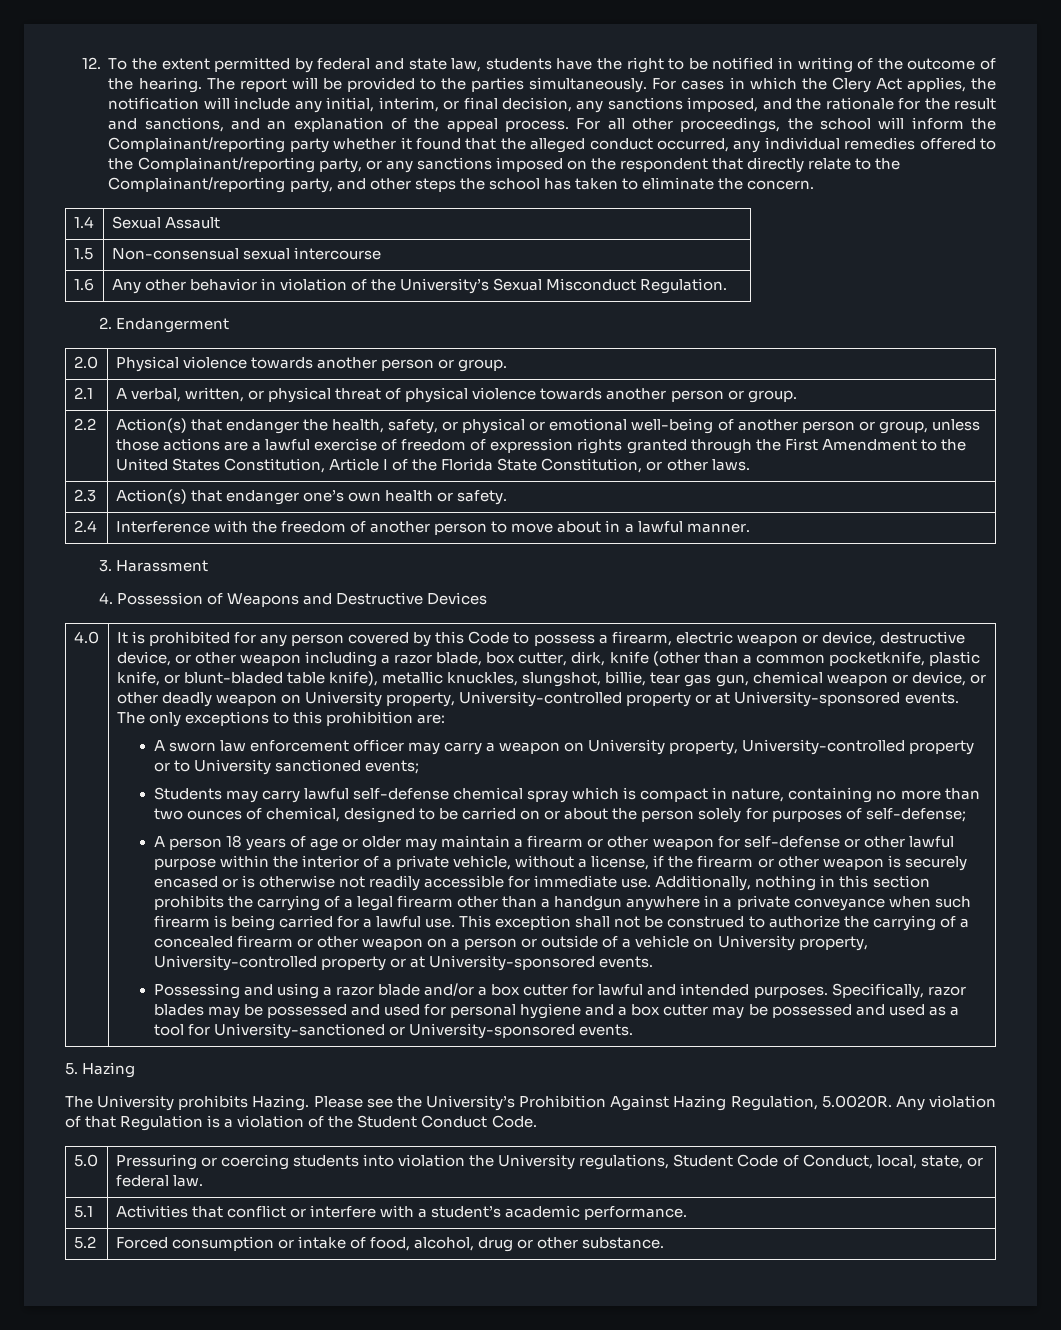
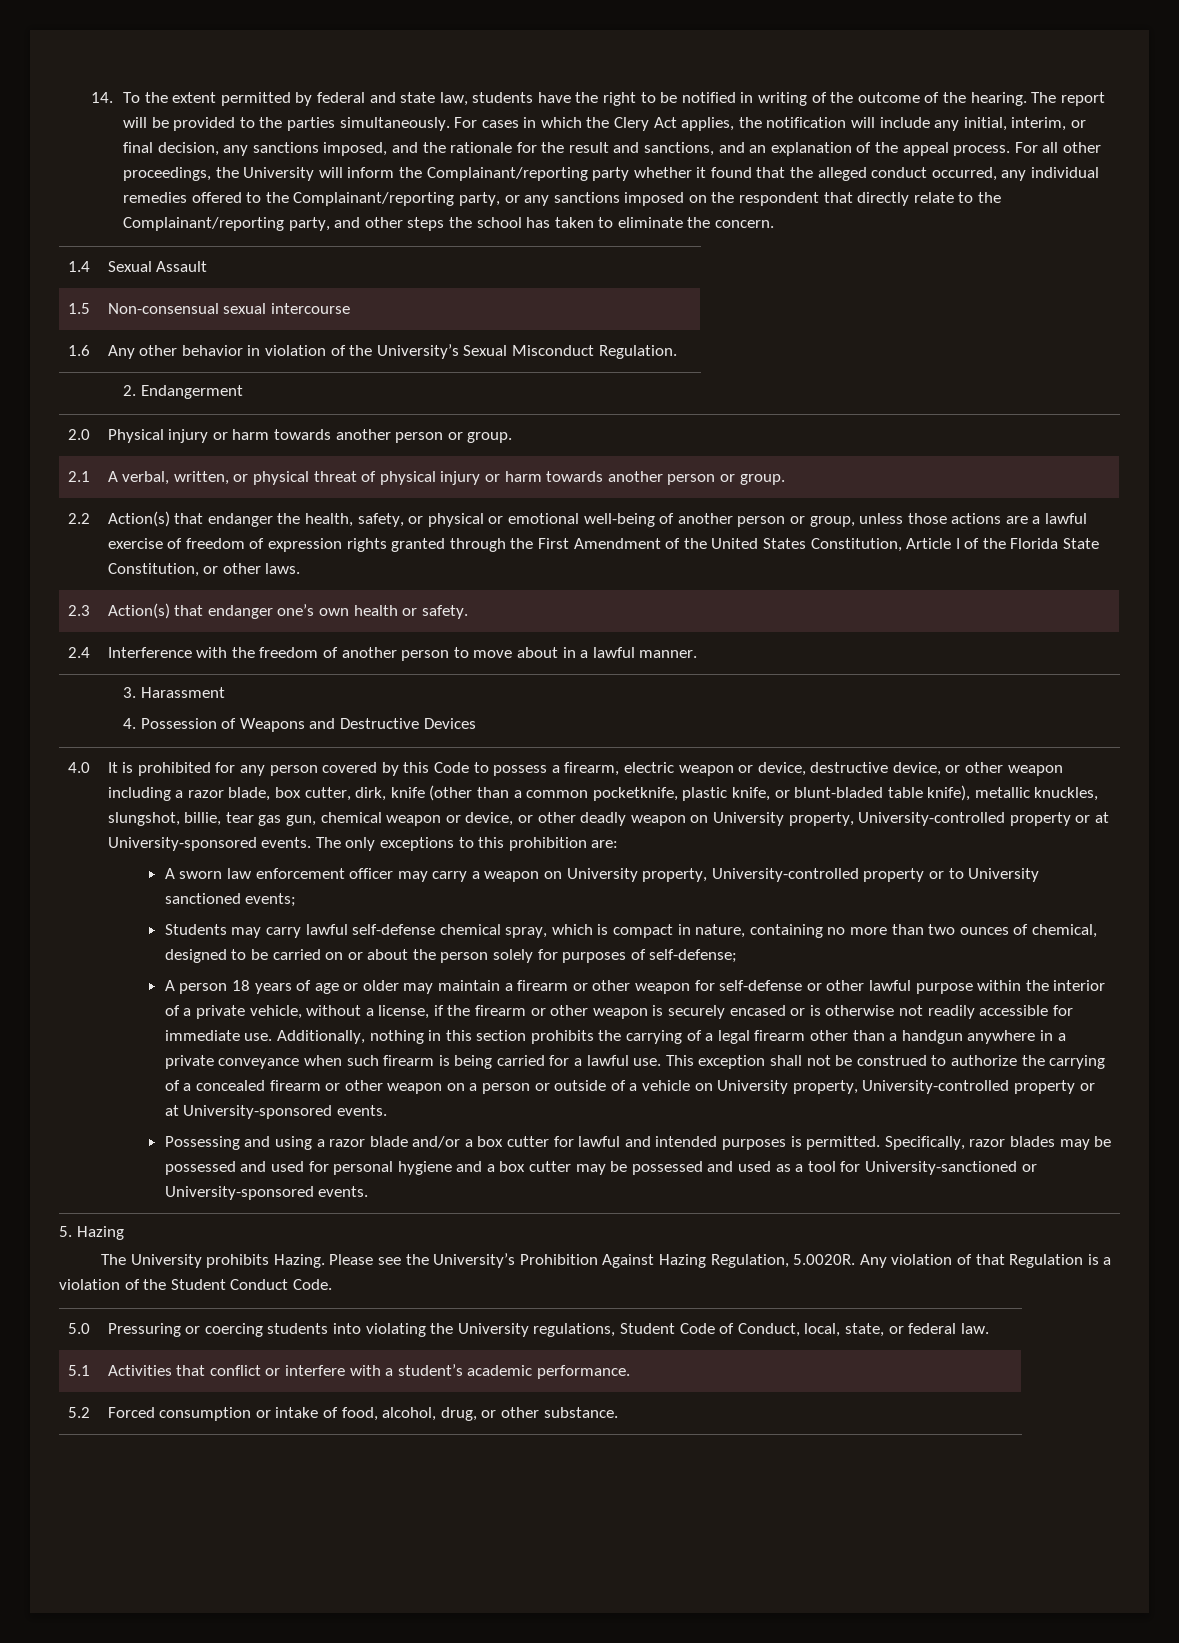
[81,57,101,69] 12. -> [90,92,113,103] 14.
[820,118,872,130] school -> [243,167,315,181] University
[183,356,248,369] violence -> [168,429,270,443] injury or harm
[472,387,537,400] violence -> [440,471,542,485] injury or harm
[920,439,937,451] to -> [665,538,681,549] of
[527,790,569,803] spray -> [505,927,548,938] spray,
[753,986,828,998] purposes. -> [722,1136,881,1150] purposes is permitted.
[398,1154,466,1167] violation -> [365,1323,426,1337] violating
[478,1237,514,1252] drug -> [440,1407,477,1421] drug,

